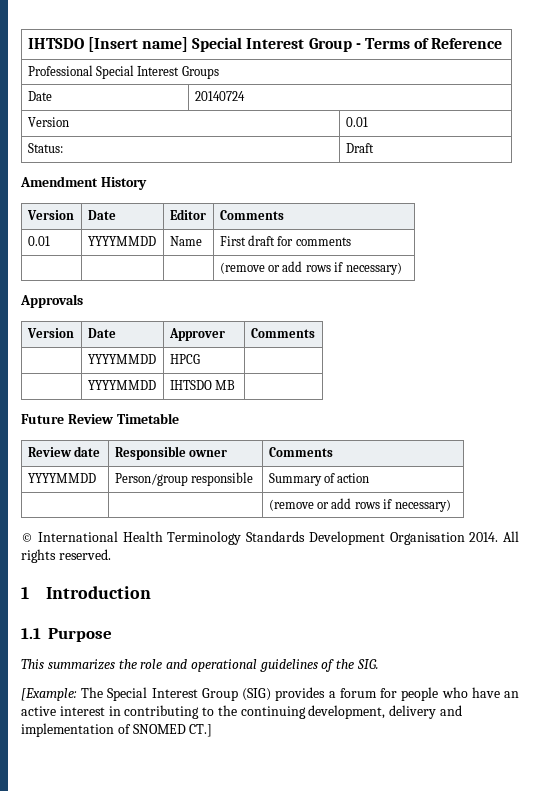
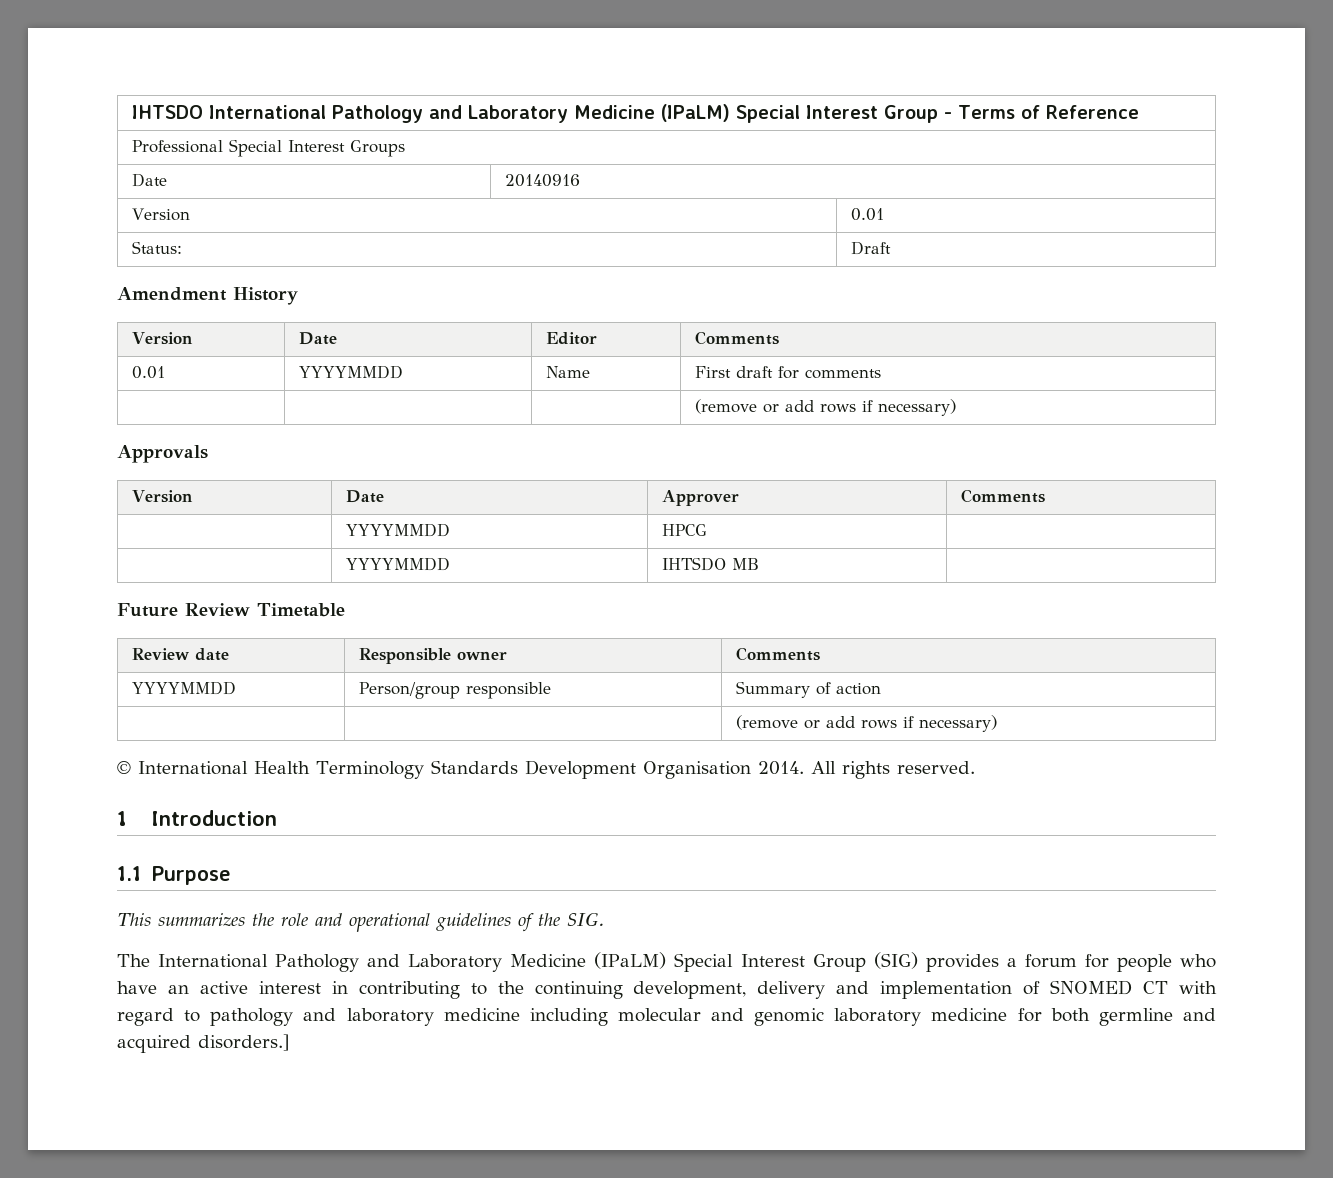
[27,37,188,52] IHTSDO [Insert name] -> [131,104,730,123] IHTSDO International Pathology and Laboratory Medicine (IPaLM)
[194,91,245,101] 20140724 -> [504,174,580,187] 20140916
[21,687,104,701] [Example: The -> [117,952,667,972] The International Pathology and Laboratory Medicine (IPaLM)
[189,724,213,737] CT.] -> [1143,981,1217,994] [117,1008,1216,1026] [117,1034,290,1053] CT with regard to pathology and laboratory medicine including molecular and genomic laboratory medicine for both germline and acquired disorders.]

